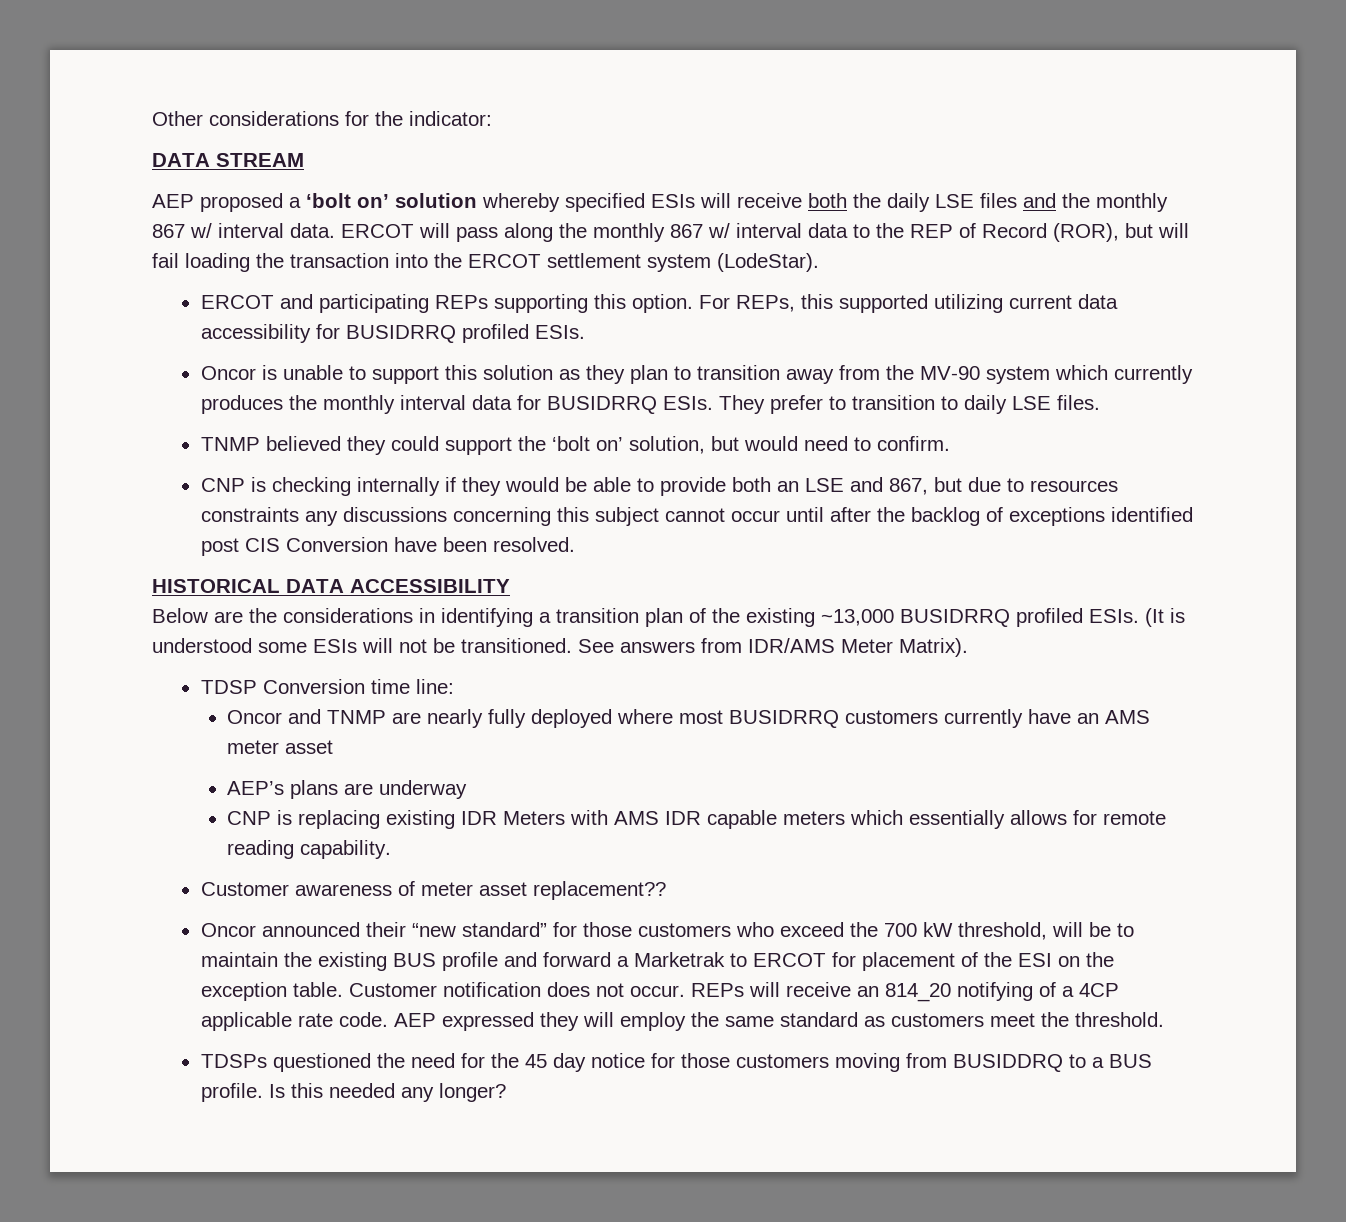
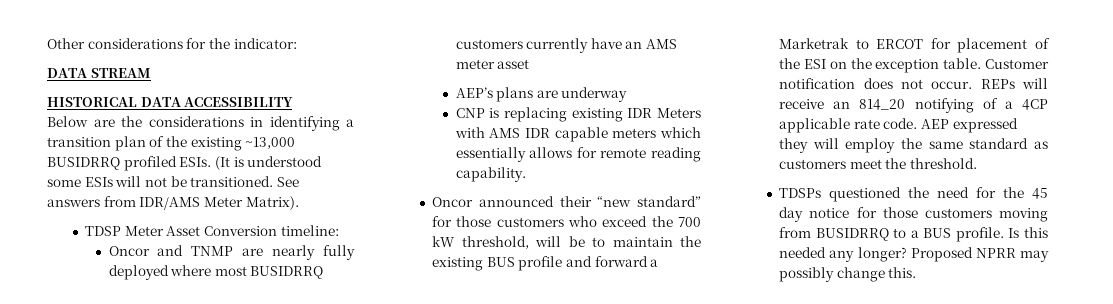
[152,193,1168,212] [152,223,1189,242] [152,253,819,272] [200,294,1118,313] [200,324,585,343] [200,365,1193,384] [200,395,1100,414] [200,436,950,455] [200,477,1118,496] [200,507,1193,526] [200,537,575,556] // AEP proposed a ‘bolt on’ solution whereby specified ESIs will receive both the daily LSE files and the monthly 867 w/ interval data. ERCOT will pass along the monthly 867 w/ interval data to the REP of Record (ROR), but will fail loading the transaction into the ERCOT settlement system (LodeStar). // ERCOT and participating REPs supporting this option. For REPs, this supported utilizing current data accessibility for BUSIDRRQ profiled ESIs. // Oncor is unable to support this solution as they plan to transition away from the MV-90 system which currently produces the monthly interval data for BUSIDRRQ ESIs. They prefer to transition to daily LSE files. // TNMP believed they could support the ‘bolt on’ solution, but would need to confirm. // CNP is checking internally if they would be able to provide both an LSE and 867, but due to resources constraints any discussions concerning this subject cannot occur until after the backlog of exceptions identified post CIS Conversion have been resolved. -> (151, 73) none
[262,679,454,694] Conversion time line: -> [124,225,339,236] Meter Asset Conversion timeline:
[200,881,666,900] // Customer awareness of meter asset replacement?? -> (526, 174) none
[952,1054,1063,1072] BUSIDDRQ -> [815,228,889,241] BUSIDRRQ
(506, 1092) none -> [910,247,1049,262] [779,267,917,282] Proposed NPRR may possibly change this.

